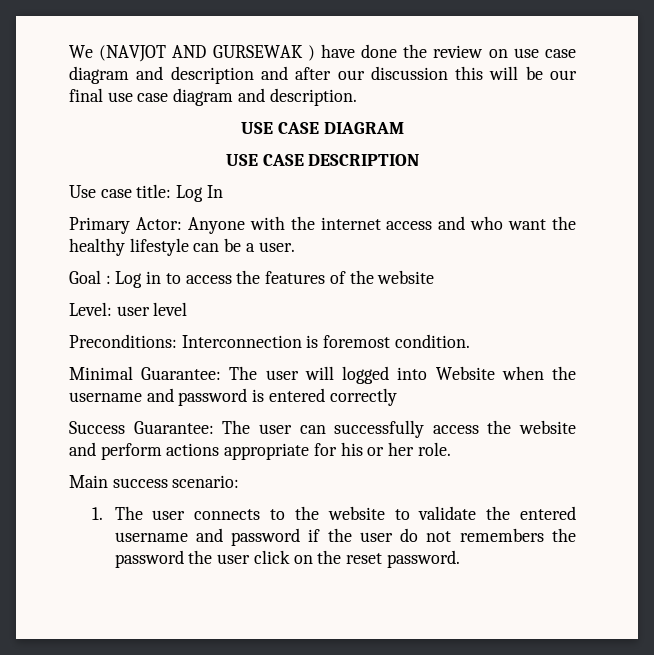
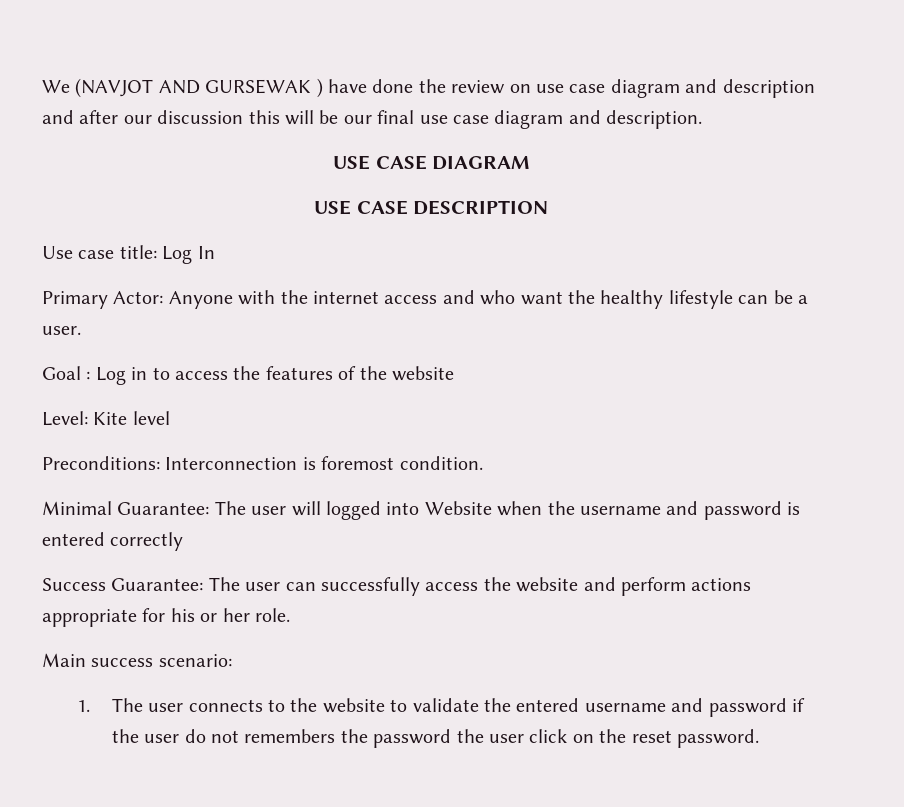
[116,306,150,316] user -> [93,412,128,425] Kite

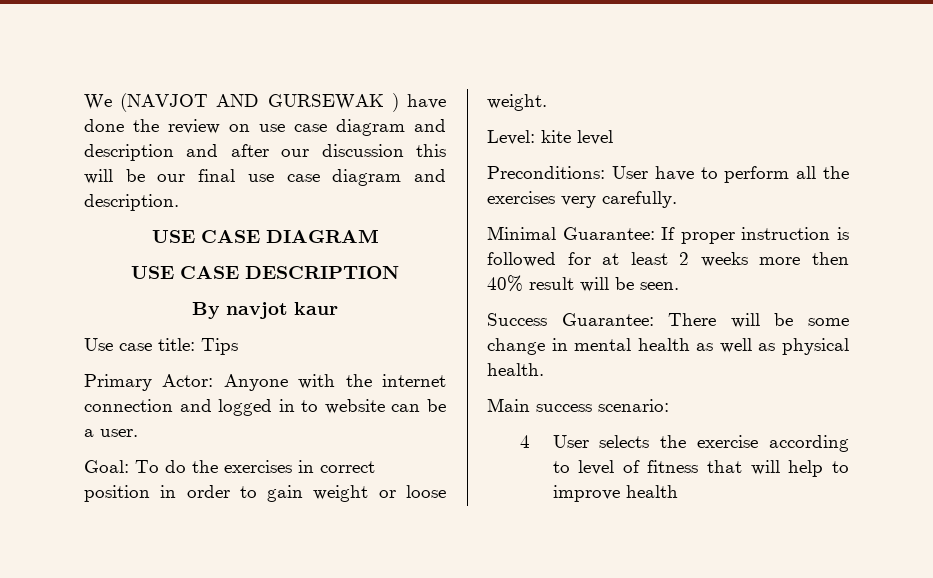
(548, 207) none -> [192,302,338,319] // By navjot kaur
[162,246,215,264] Log In -> [201,338,238,355] Tips
[384,290,808,309] [42,326,81,335] [42,366,454,385] access and who want the healthy lifestyle can be a user. // Goal : Log in to access the features of the website -> [84,399,446,416] [84,429,138,437] [84,460,375,473] [84,485,446,502] [487,94,547,111] connection and logged in to website can be a user. // Goal: To do the exercises in correct position in order to gain weight or loose weight.
[93,412,128,425] Kite -> [541,130,571,143] kite
[165,456,483,470] [42,501,801,520] [42,532,184,551] [42,577,752,596] [42,608,290,627] [42,653,232,667] [76,698,805,717] [111,729,759,748] Interconnection is foremost condition. // Minimal Guarantee: The user will logged into Website when the username and password is entered correctly // Success Guarantee: The user can successfully access the website and perform actions appropriate for his or her role. // Main success scenario: // 1. The user connects to the website to validate the entered username and password if the user do not remembers the password the user click on the reset password. -> [611,166,849,183] [487,191,677,208] [487,226,849,244] [487,252,849,267] [487,275,679,292] [487,313,849,328] [487,338,849,355] [487,363,544,376] [487,398,669,412] [519,435,849,452] [552,460,849,477] [552,485,678,502] User have to perform all the exercises very carefully. // Minimal Guarantee: If proper instruction is followed for at least 2 weeks more then 40% result will be seen. // Success Guarantee: There will be some change in mental health as well as physical health. // Main success scenario: // 4 User selects the exercise according to level of fitness that will help to improve health

